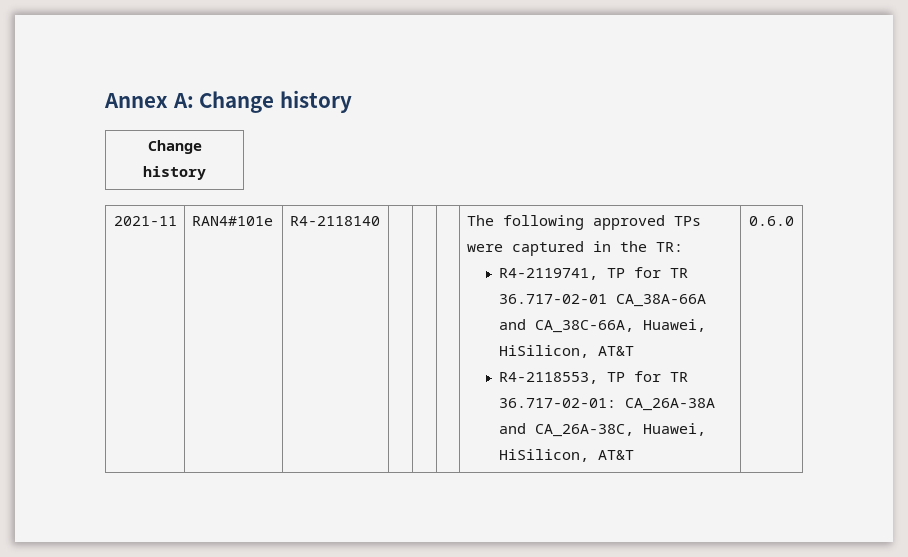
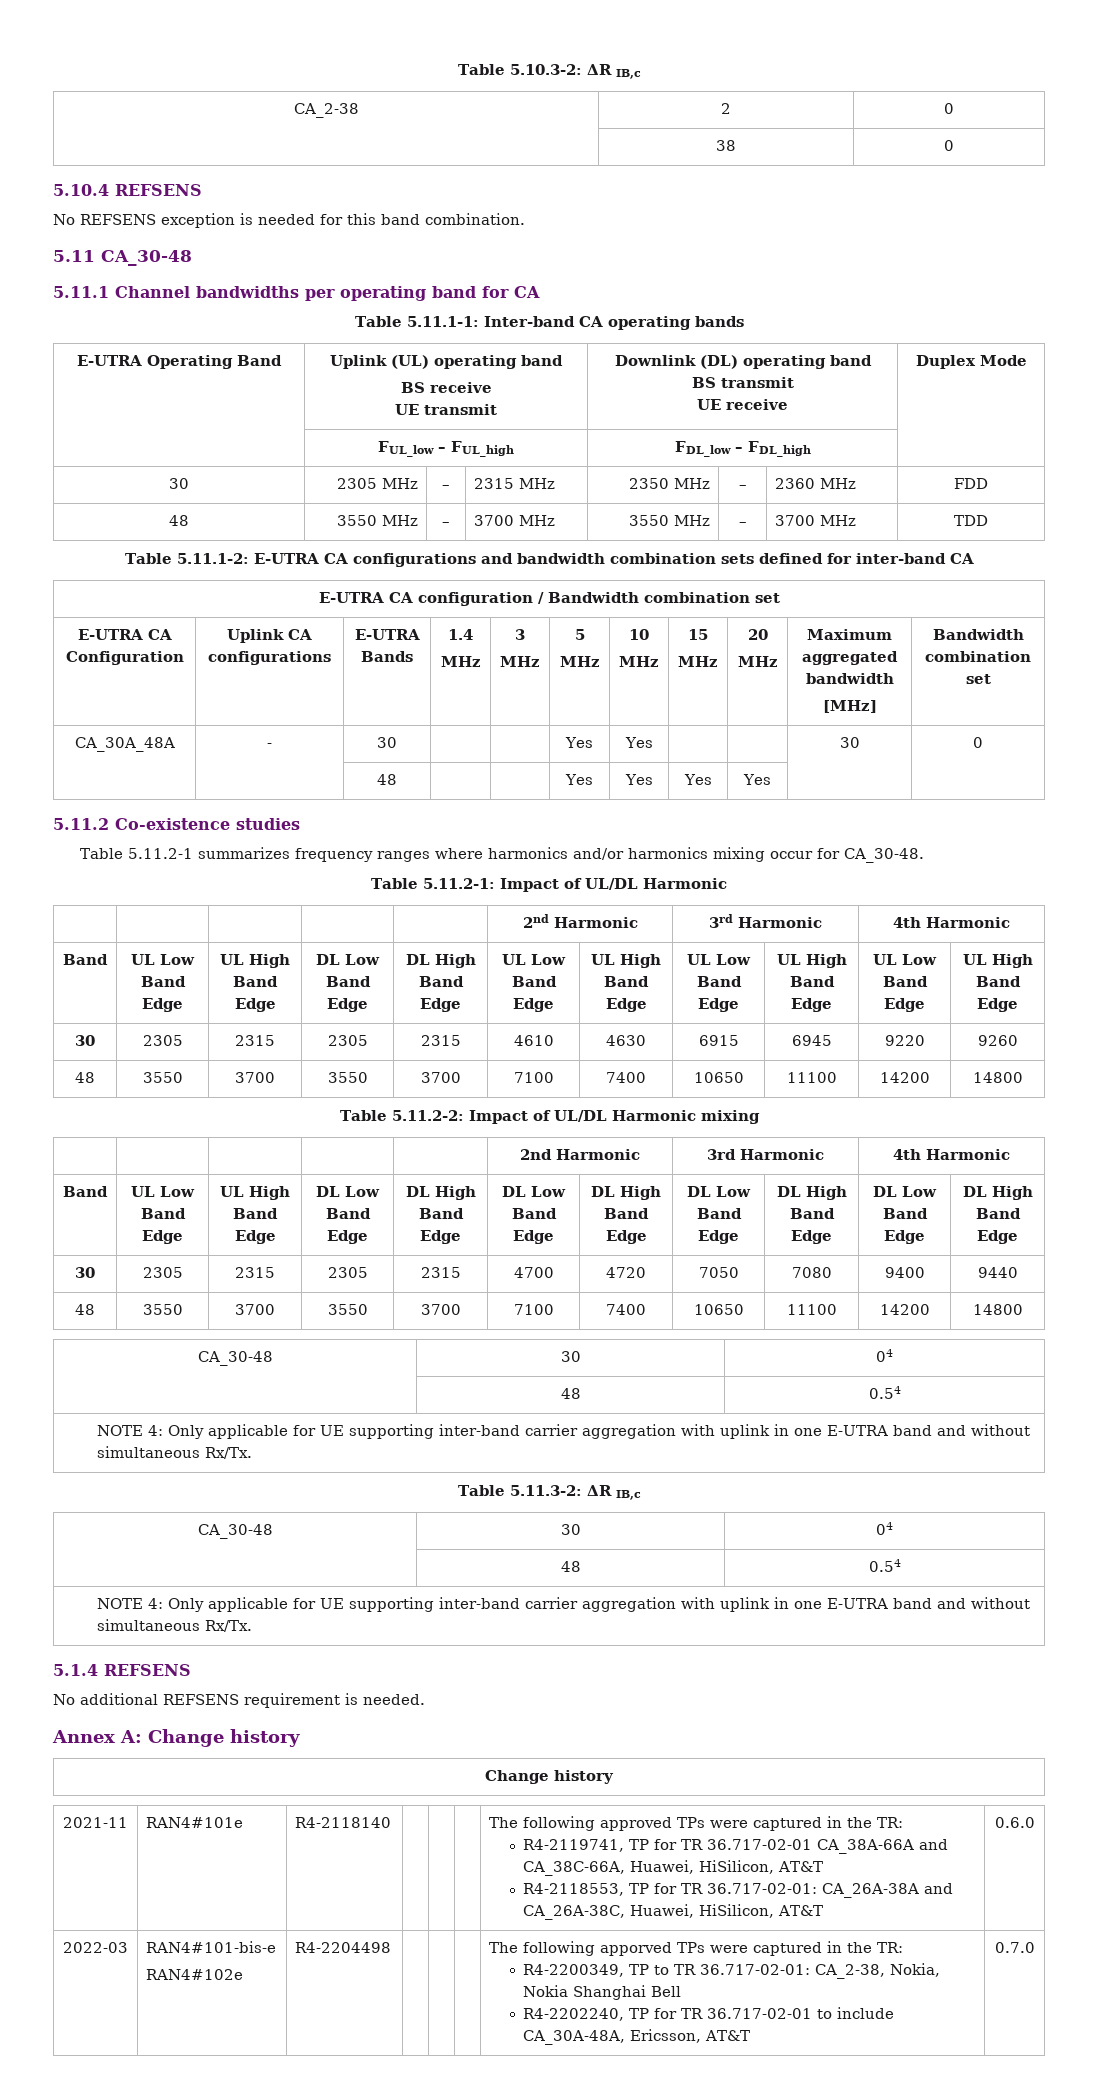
(104, 100) none -> [457,64,641,79] [293,103,359,118] [721,103,731,114] [944,103,954,114] [716,140,736,151] [944,140,954,151] [53,184,202,196] [53,213,525,228] [53,250,192,266] [53,286,540,301] [354,316,744,330] [77,355,282,369] [330,355,563,369] [400,382,492,393] [395,404,497,415] [614,355,872,369] [691,377,794,388] [697,399,788,410] [915,355,1027,369] [378,441,514,457] [674,441,811,457] [169,478,189,489] [336,478,418,489] [442,485,450,489] [474,478,556,489] [628,478,710,489] [738,485,747,489] [775,478,857,489] [954,478,988,489] [169,515,189,526] [336,515,418,526] [442,522,450,526] [474,515,556,526] [628,515,710,526] [738,522,747,526] [775,515,857,526] [954,515,988,526] [124,553,974,567] [318,592,780,606] [77,629,172,640] [65,651,184,665] [227,629,312,643] [208,651,331,665] [354,629,420,640] [361,651,413,662] [448,629,473,640] [440,656,481,667] [515,629,525,640] [500,656,540,667] [574,629,585,640] [559,656,600,667] [629,629,649,640] [619,656,659,667] [688,629,708,640] [678,656,718,667] [747,629,768,640] [737,656,778,667] [807,629,892,640] [802,651,898,665] [805,673,894,684] [822,700,877,713] [932,629,1024,640] [925,651,1031,662] [965,674,991,684] [74,737,175,752] [267,743,272,748] [377,737,397,748] [565,737,594,748] [624,737,653,748] [839,737,860,748] [973,737,983,748] [377,774,397,785] [565,774,594,785] [624,774,653,785] [683,774,712,785] [743,774,772,785] [53,818,300,830] [80,847,925,863] [371,878,727,892] [522,914,638,928] [709,914,822,928] [893,917,1010,928] [63,954,108,965] [131,954,195,965] [140,976,186,987] [142,998,183,1012] [220,954,290,968] [233,976,278,987] [234,998,276,1012] [316,954,380,965] [325,976,371,987] [327,998,368,1012] [405,954,476,968] [418,976,464,987] [420,998,461,1012] [502,954,566,965] [511,976,557,987] [513,998,554,1012] [591,954,661,968] [604,976,649,987] [605,998,647,1012] [687,954,751,965] [696,976,742,987] [698,998,739,1012] [776,954,847,968] [789,976,835,987] [791,998,832,1012] [873,954,937,965] [882,976,928,987] [884,998,925,1012] [962,954,1033,968] [975,976,1021,987] [977,998,1018,1012] [75,1035,95,1046] [142,1035,183,1046] [235,1035,275,1046] [327,1035,368,1046] [420,1035,461,1046] [513,1035,554,1046] [606,1035,646,1046] [698,1035,739,1046] [791,1035,832,1046] [884,1035,925,1046] [977,1035,1018,1046] [75,1072,95,1083] [142,1072,183,1083] [235,1072,275,1083] [327,1072,368,1083] [420,1072,461,1083] [513,1072,554,1083] [606,1072,646,1083] [693,1072,744,1083] [786,1072,837,1083] [879,1072,930,1083] [972,1072,1023,1083] [339,1110,760,1124] [520,1149,640,1160] [707,1149,824,1160] [893,1149,1010,1160] [63,1186,108,1197] [131,1186,195,1197] [140,1208,186,1219] [142,1230,183,1244] [220,1186,290,1200] [233,1208,278,1219] [234,1230,276,1244] [316,1186,380,1197] [325,1208,371,1219] [327,1230,368,1244] [405,1186,476,1200] [418,1208,464,1219] [420,1230,461,1244] [502,1186,566,1197] [511,1208,557,1219] [513,1230,554,1244] [591,1186,661,1200] [604,1208,649,1219] [605,1230,647,1244] [687,1186,751,1197] [696,1208,742,1219] [698,1230,739,1244] [776,1186,847,1200] [789,1208,835,1219] [791,1230,832,1244] [873,1186,937,1197] [882,1208,928,1219] [884,1230,925,1244] [962,1186,1033,1200] [975,1208,1021,1219] [977,1230,1018,1244] [75,1267,95,1278] [142,1267,183,1278] [235,1267,275,1278] [327,1267,368,1278] [420,1267,461,1278] [513,1267,554,1278] [606,1267,646,1278] [698,1267,739,1278] [791,1267,832,1278] [884,1267,925,1278] [977,1267,1018,1278] [75,1304,95,1315] [142,1304,183,1315] [235,1304,275,1315] [327,1304,368,1315] [420,1304,461,1315] [513,1304,554,1315] [606,1304,646,1315] [693,1304,744,1315] [786,1304,837,1315] [879,1304,930,1315] [972,1304,1023,1315] [197,1351,273,1366] [560,1351,581,1362] [876,1349,893,1362] [560,1388,581,1399] [868,1386,901,1399] [97,1424,1031,1439] [97,1446,253,1459] [457,1485,641,1500] [197,1524,273,1539] [560,1524,581,1535] [876,1522,893,1535] [560,1561,581,1572] [868,1559,901,1572] [97,1597,1031,1612] [97,1619,253,1632] [53,1664,191,1676] [53,1693,425,1708] Table 5.10.3-2: ΔR IB,c // CA_2-38 | 2 | 0 // | 38 | 0 // 5.10.4 REFSENS // No REFSENS exception is needed for this band combination. // 5.11 CA_30-48 // 5.11.1 Channel bandwidths per operating band for CA // Table 5.11.1-1: Inter-band CA operating bands // E-UTRA Operating Band | Uplink (UL) operating band // BS receive // UE transmit | Downlink (DL) operating band // BS transmit // UE receive | Duplex Mode // | FUL_low – FUL_high | FDL_low – FDL_high | // 30 | 2305 MHz | – | 2315 MHz | 2350 MHz | – | 2360 MHz | FDD // 48 | 3550 MHz | – | 3700 MHz | 3550 MHz | – | 3700 MHz | TDD // Table 5.11.1-2: E-UTRA CA configurations and bandwidth combination sets defined for inter-band CA // E-UTRA CA configuration / Bandwidth combination set // E-UTRA CA Configuration | Uplink CA configurations | E-UTRA Bands | 1.4 // MHz | 3 // MHz | 5 // MHz | 10 // MHz | 15 // MHz | 20 // MHz | Maximum aggregated bandwidth // [MHz] | Bandwidth combination set // CA_30A_48A | - | 30 | | | Yes | Yes | | | 30 | 0 // | | 48 | | | Yes | Yes | Yes | Yes | | // 5.11.2 Co-existence studies // Table 5.11.2-1 summarizes frequency ranges where harmonics and/or harmonics mixing occur for CA_30-48. // Table 5.11.2-1: Impact of UL/DL Harmonic // | | | | | 2nd Harmonic | 3rd Harmonic | 4th Harmonic // Band | UL Low Band Edge | UL High Band Edge | DL Low Band Edge | DL High Band Edge | UL Low Band Edge | UL High Band Edge | UL Low Band Edge | UL High Band Edge | UL Low Band Edge | UL High Band Edge // 30 | 2305 | 2315 | 2305 | 2315 | 4610 | 4630 | 6915 | 6945 | 9220 | 9260 // 48 | 3550 | 3700 | 3550 | 3700 | 7100 | 7400 | 10650 | 11100 | 14200 | 14800 // Table 5.11.2-2: Impact of UL/DL Harmonic mixing // | | | | | 2nd Harmonic | 3rd Harmonic | 4th Harmonic // Band | UL Low Band Edge | UL High Band Edge | DL Low Band Edge | DL High Band Edge | DL Low Band Edge | DL High Band Edge | DL Low Band Edge | DL High Band Edge | DL Low Band Edge | DL High Band Edge // 30 | 2305 | 2315 | 2305 | 2315 | 4700 | 4720 | 7050 | 7080 | 9400 | 9440 // 48 | 3550 | 3700 | 3550 | 3700 | 7100 | 7400 | 10650 | 11100 | 14200 | 14800 // CA_30-48 | 30 | 04 // | 48 | 0.54 // NOTE 4: Only applicable for UE supporting inter-band carrier aggregation with uplink in one E-UTRA band and without simultaneous Rx/Tx. // Table 5.11.3-2: ΔR IB,c // CA_30-48 | 30 | 04 // | 48 | 0.54 // NOTE 4: Only applicable for UE supporting inter-band carrier aggregation with uplink in one E-UTRA band and without simultaneous Rx/Tx. // 5.1.4 REFSENS // No additional REFSENS requirement is needed. //
(794, 221) none -> [63,1942,128,1953] [146,1941,277,1953] [146,1969,244,1980] [295,1942,392,1953] [489,1941,904,1956] [523,1963,941,1979] [523,1985,682,2000] [523,2007,895,2021] [523,2029,751,2045] [994,1942,1035,1953] // 2022-03 | RAN4#101-bis-e // RAN4#102e | R4-2204498 | | | | The following apporved TPs were captured in the TR: // R4-2200349, TP to TR 36.717-02-01: CA_2-38, Nokia, Nokia Shanghai Bell // R4-2202240, TP for TR 36.717-02-01 to include CA_30A-48A, Ericsson, AT&T | 0.7.0

